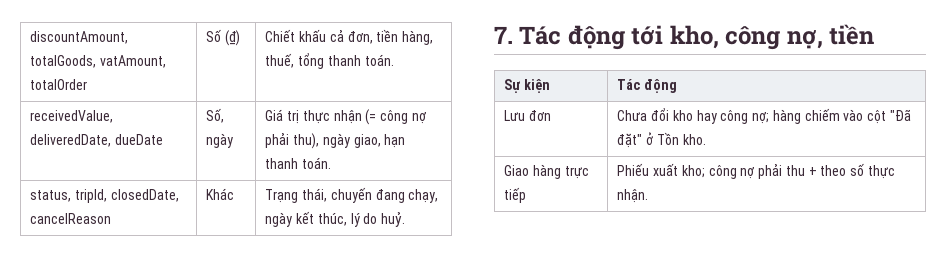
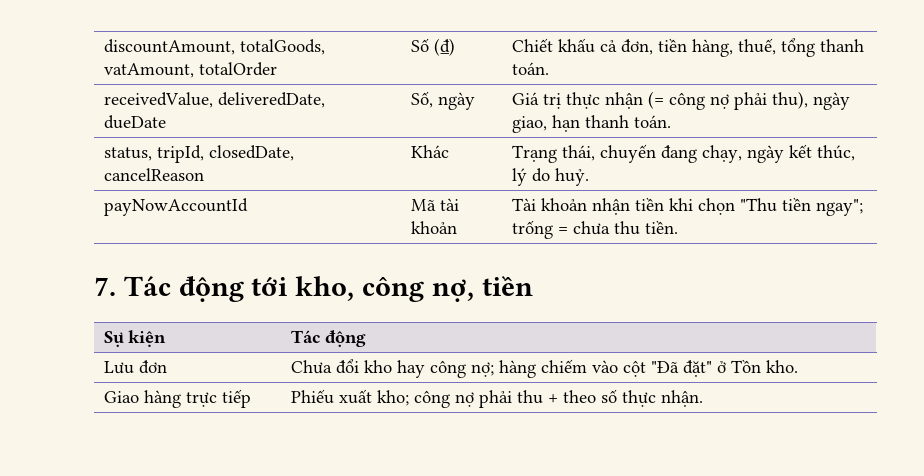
(406, 219) none -> [104,198,249,216] [411,198,460,211] [411,221,458,234] [512,197,864,216] [512,220,679,239] // payNowAccountId | Mã tài khoản | Tài khoản nhận tiền khi chọn "Thu tiền ngay"; trống = chưa thu tiền.

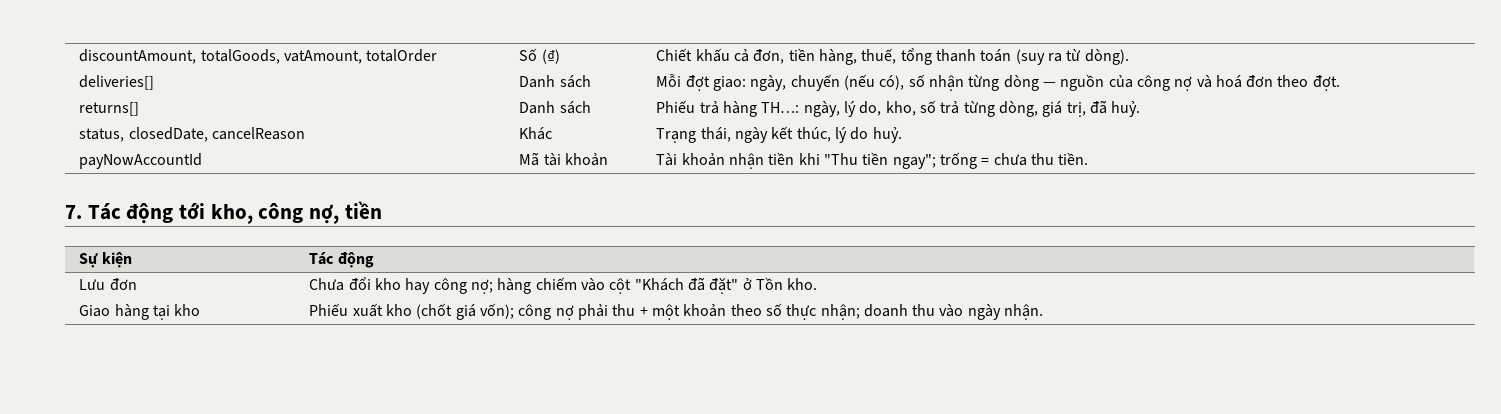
[512,62,550,75] [104,92,326,108] [104,115,167,129] [411,91,476,110] [512,91,851,110] [512,115,672,133] toán. // receivedValue, deliveredDate, dueDate | Số, ngày | Giá trị thực nhận (= công nợ phải thu), ngày giao, hạn thanh toán. -> [980,49,1129,65] [79,75,155,90] [519,75,591,88] [656,74,1340,91] [79,102,140,116] [519,101,591,114] [656,100,1141,117] toán (suy ra từ dòng). // deliveries[] | Danh sách | Mỗi đợt giao: ngày, chuyến (nếu có), số nhận từng dòng — nguồn của công nợ và hoá đơn theo đợt. // returns[] | Danh sách | Phiếu trả hàng TH…: ngày, lý do, kho, số trả từng dòng, giá trị, đã huỷ.
[157,145,205,163] tripId, -> (125, 135) none
[600,144,743,163] chuyến đang chạy, -> (731, 134) none
[698,198,736,215] chọn -> (820, 159) none
[651,361,680,373] "Đã -> [634,277,705,291] "Khách đã
[186,389,252,408] trực tiếp -> [153,304,201,320] tại kho
[377,390,410,406] kho; -> [386,303,514,320] kho (chốt giá vốn);
(559, 398) none -> [651,304,727,320] một khoản
(657, 398) none -> [820,304,1001,320] nhận; doanh thu vào ngày

